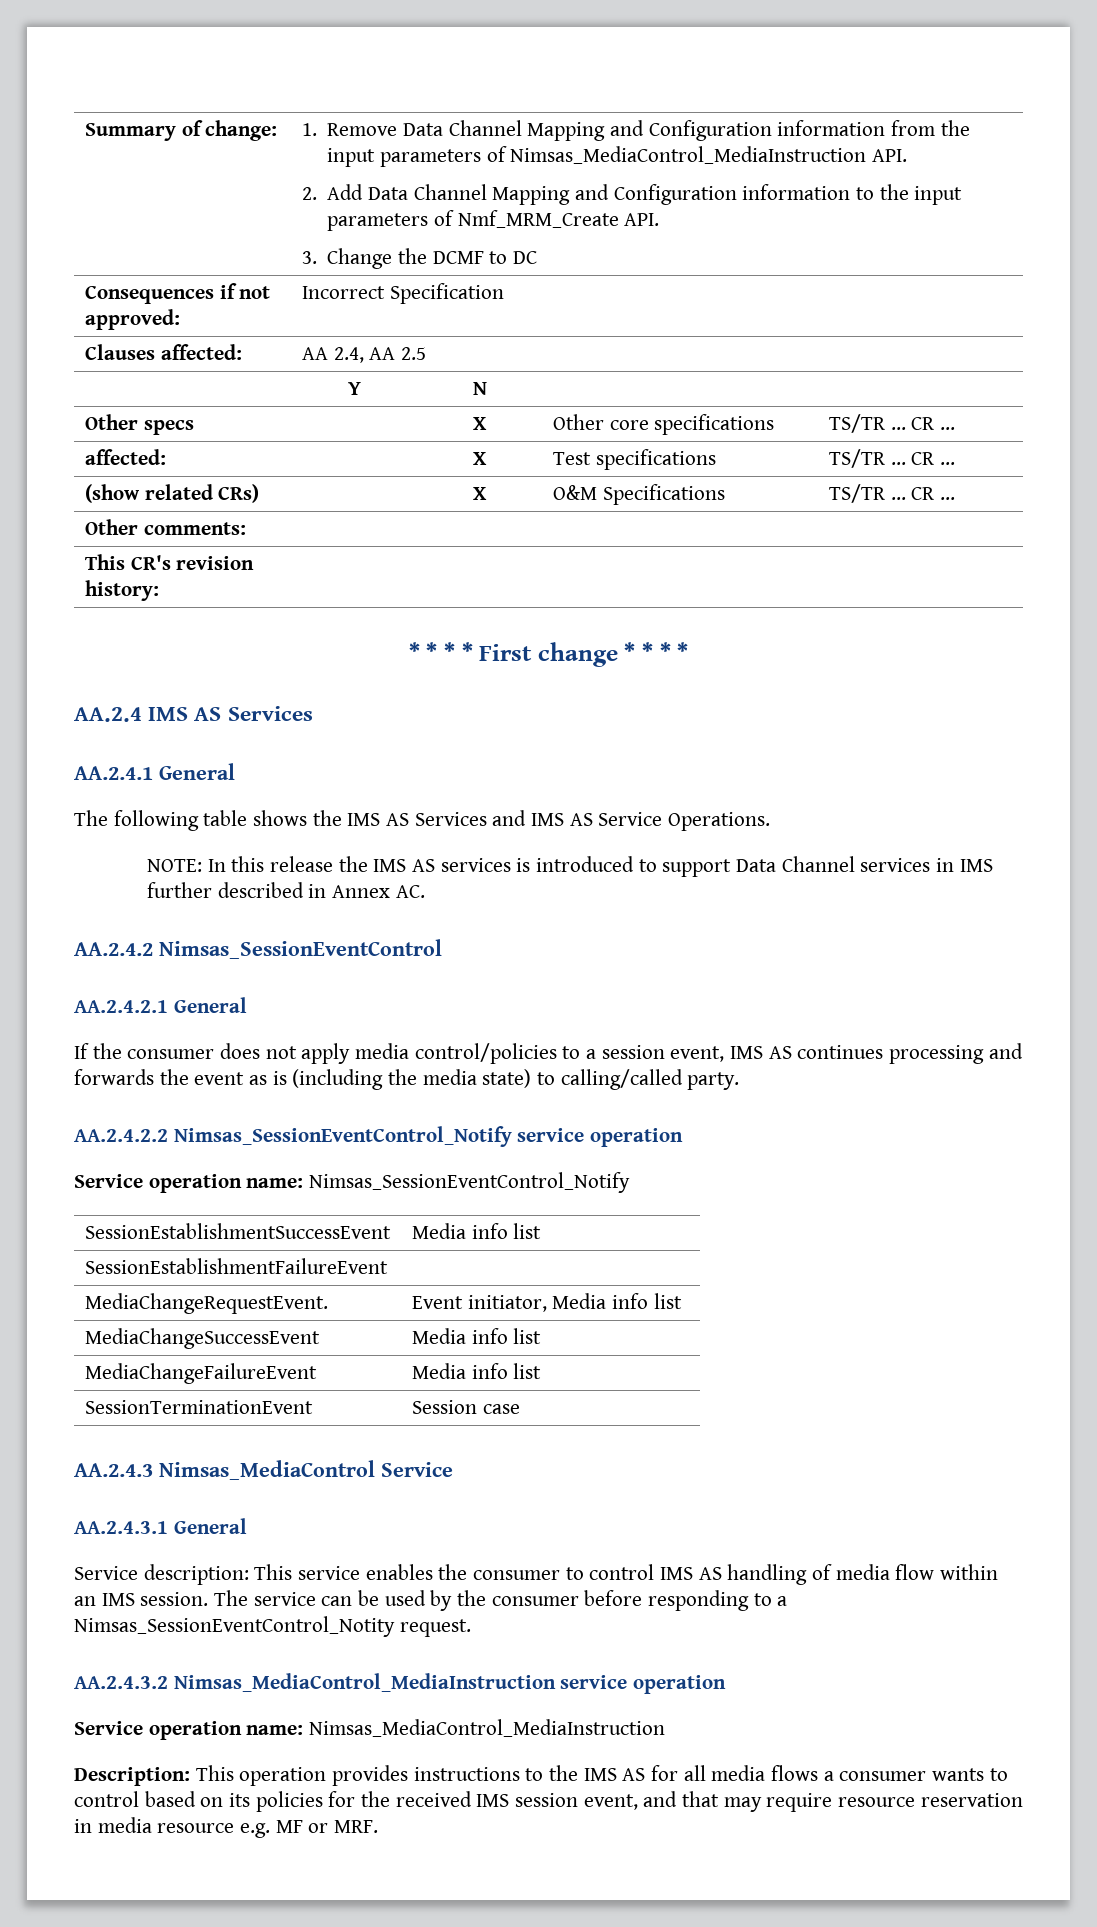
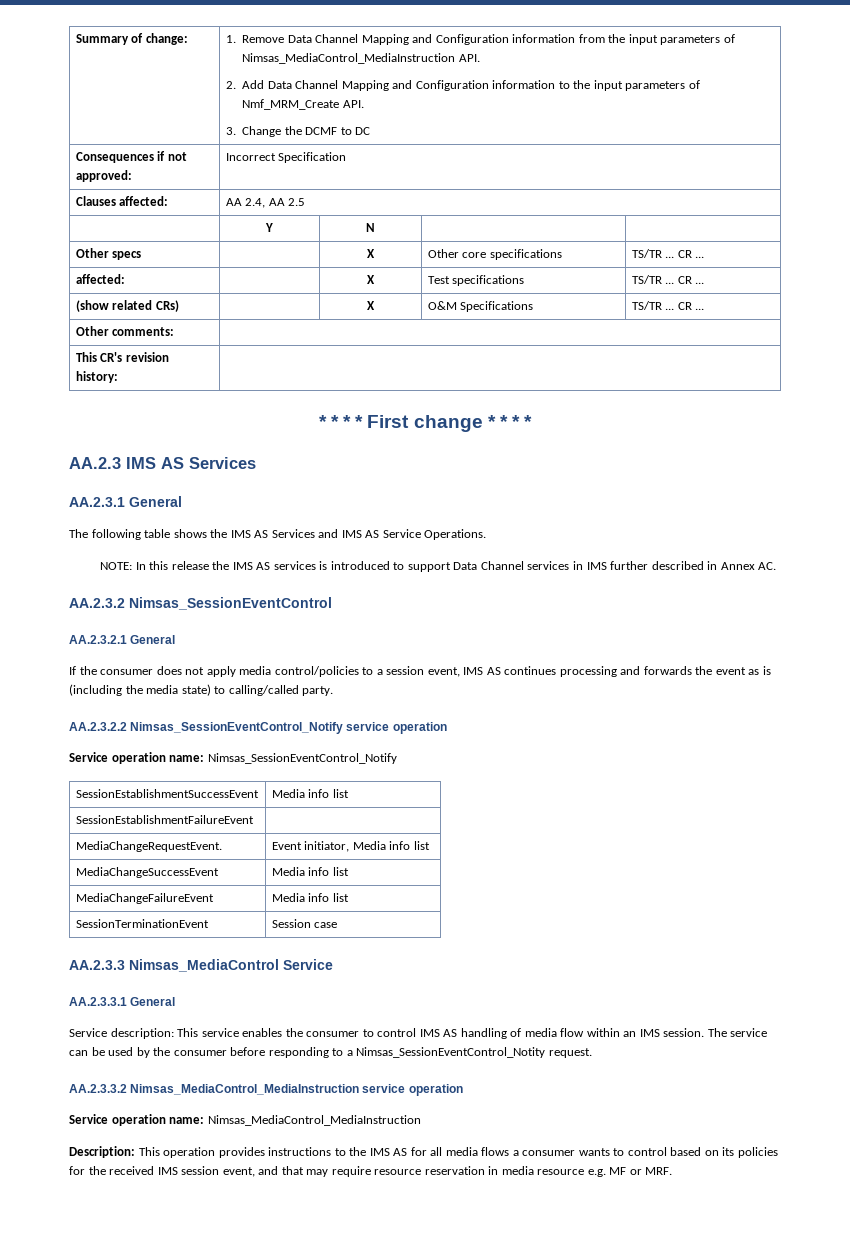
[74,707,142,722] AA.2.4 -> [69,457,121,469] AA.2.3
[74,766,153,780] AA.2.4.1 -> [69,497,125,507] AA.2.3.1
[74,942,153,956] AA.2.4.2 -> [69,598,125,608] AA.2.3.2
[74,1000,168,1013] AA.2.4.2.1 -> [69,635,127,644] AA.2.3.2.1
[74,1129,168,1142] AA.2.4.2.2 -> [69,722,127,731] AA.2.3.2.2
[74,1463,153,1477] AA.2.4.3 -> [69,960,125,970] AA.2.3.3
[74,1521,168,1534] AA.2.4.3.1 -> [69,997,127,1006] AA.2.3.3.1
[74,1676,168,1689] AA.2.4.3.2 -> [69,1084,127,1093] AA.2.3.3.2

